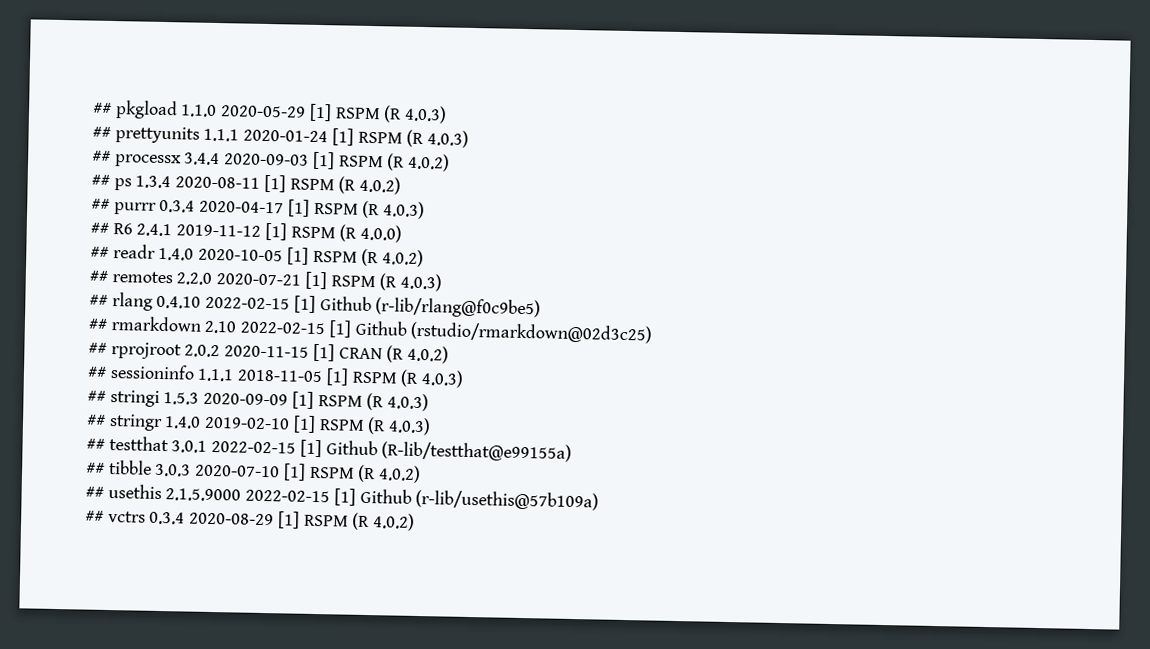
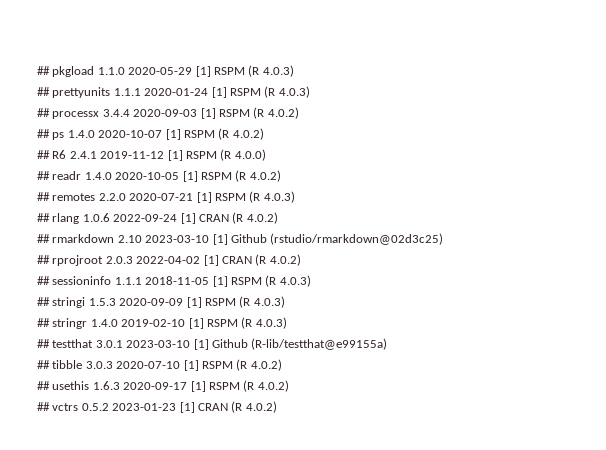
[135,174,402,195] [91,198,426,220] 1.3.4 2020-08-11 [1] RSPM (R 4.0.2) // ## purrr 0.3.4 2020-04-17 [1] RSPM (R 4.0.3) -> [67,128,264,140] 1.4.0 2020-10-07 [1] RSPM (R 4.0.2)
[156,295,542,319] 0.4.10 2022-02-15 [1] Github (r-lib/rlang@f0c9be5) -> [82,212,278,224] 1.0.6 2022-09-24 [1] CRAN (R 4.0.2)
[240,321,326,335] 2022-02-15 -> [145,235,210,243] 2023-03-10
[184,344,310,358] 2.0.2 2020-11-15 -> [105,256,201,264] 2.0.3 2022-04-02
[211,440,297,454] 2022-02-15 -> [126,340,191,348] 2023-03-10
[165,488,600,511] [85,510,349,529] 2.1.5.9000 2022-02-15 [1] Github (r-lib/usethis@57b109a) // ## vctrs 0.3.4 2020-08-29 [1] RSPM -> [92,380,289,392] [37,402,228,413] 1.6.3 2020-09-17 [1] RSPM (R 4.0.2) // ## vctrs 0.5.2 2023-01-23 [1] CRAN

